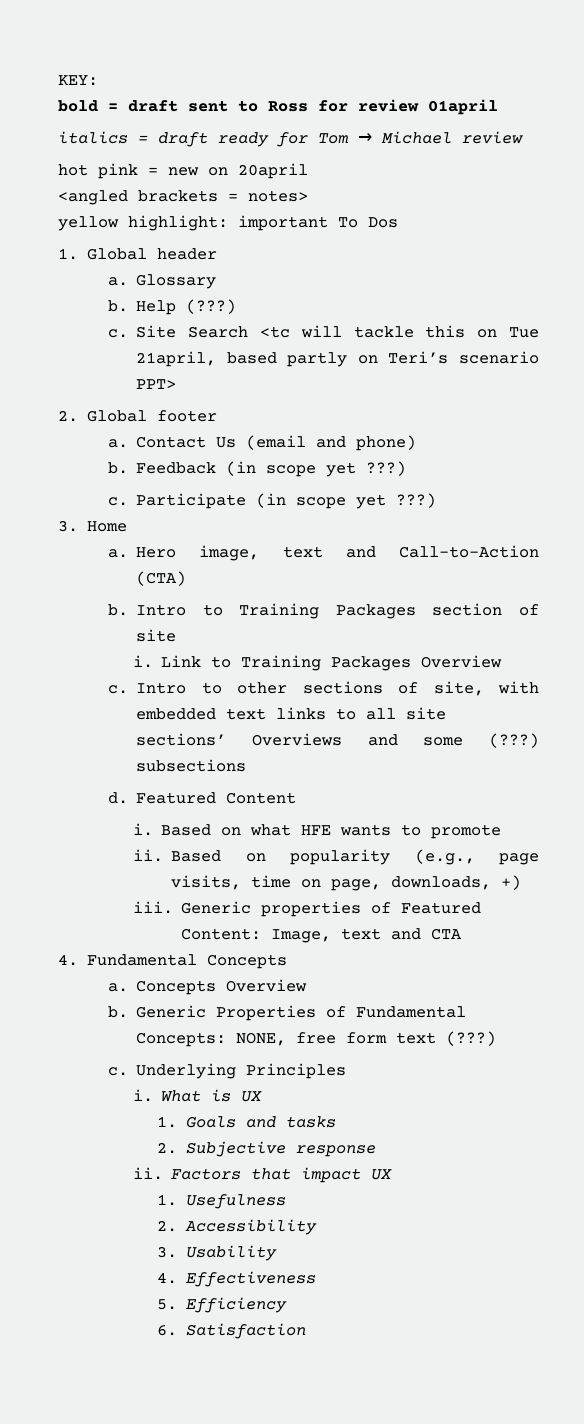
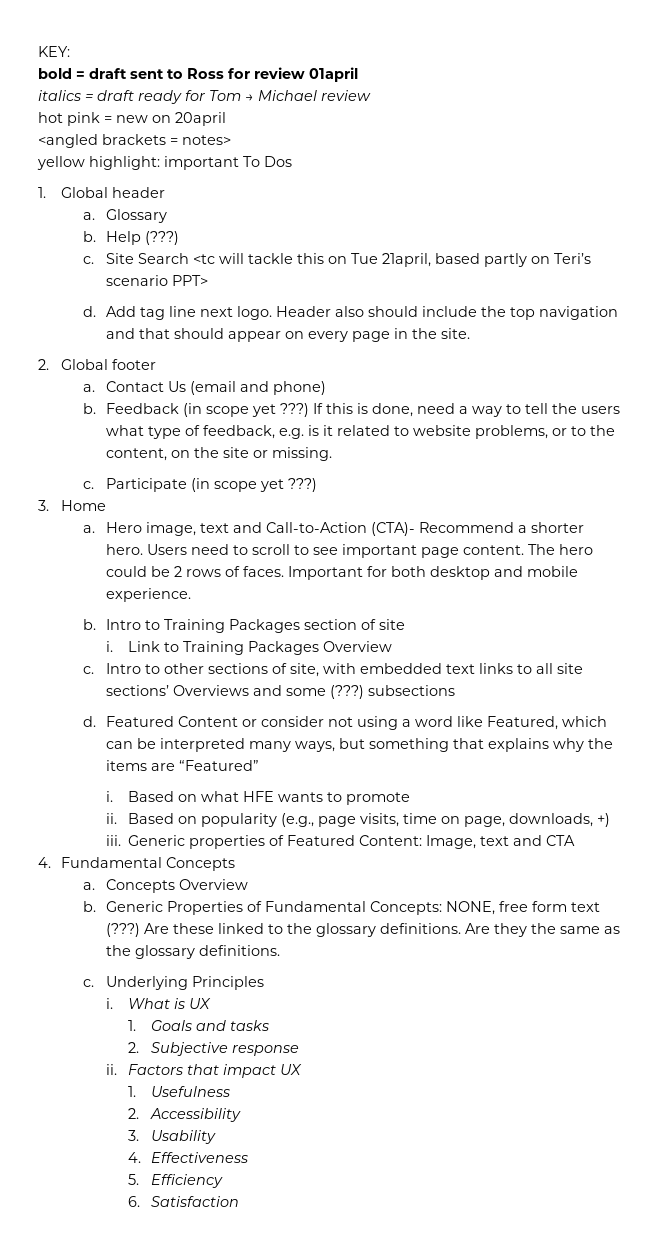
(177, 384) none -> [83,306,618,320] [105,328,470,342] // d. Add tag line next logo. Header also should include the top navigation and that should appear on every page in the site.
(407, 468) none -> [312,403,620,417] [105,425,615,439] [105,447,332,461] If this is done, need a way to tell the users what type of feedback, e.g. is it related to website problems, or to the content, on the site or missing.
[136,571,187,586] (CTA) -> [370,522,584,536] [105,544,593,558] [105,566,578,580] [105,588,191,602] (CTA)- Recommend a shorter hero. Users need to scroll to see important page content. The hero could be 2 rows of faces. Important for both desktop and mobile experience.
(297, 798) none -> [241,716,607,730] [105,738,613,752] [105,760,259,771] or consider not using a word like Featured, which can be interpreted many ways, but something that explains why the items are “Featured”
(497, 1038) none -> [143,923,620,937] [105,945,280,959] Are these linked to the glossary definitions. Are they the same as the glossary definitions.

